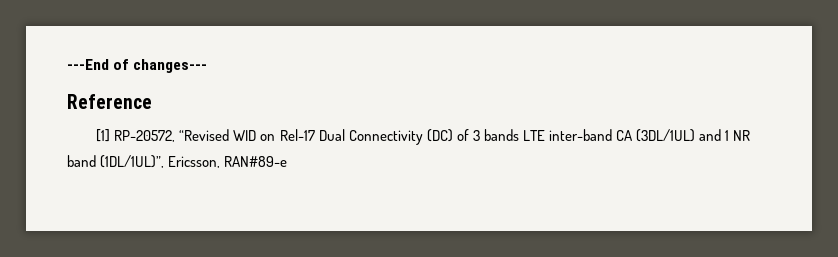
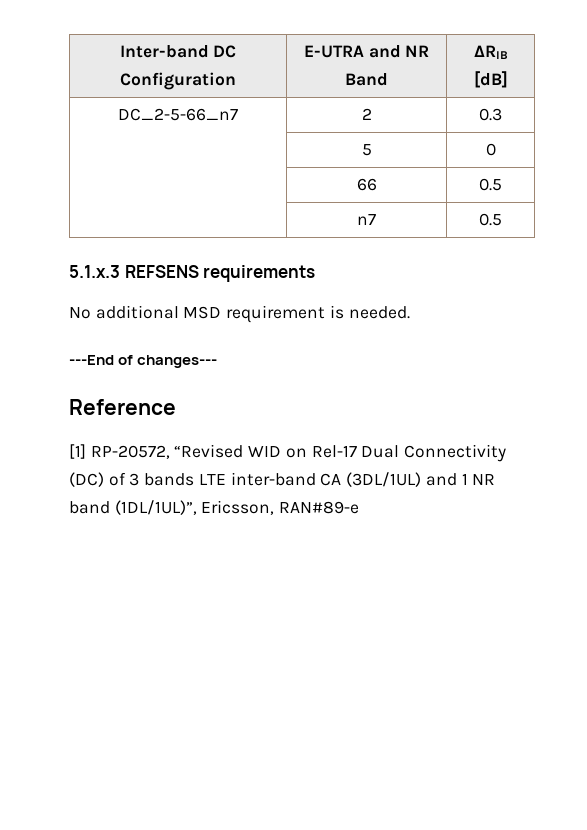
(67, 64) none -> [119,45,237,58] [120,72,236,90] [303,45,430,58] [345,73,388,86] [473,45,508,59] [473,71,508,88] [118,108,238,121] [361,108,372,120] [479,108,502,121] [361,144,372,156] [485,143,496,156] [356,178,377,191] [479,178,502,191] [357,214,376,225] [479,213,502,226] [69,265,316,282] [69,305,410,323] Inter-band DC Configuration | E-UTRA and NR Band | ΔRIB [dB] // DC_2-5-66_n7 | 2 | 0.3 // | 5 | 0 // | 66 | 0.5 // | n7 | 0.5 // 5.1.x.3 REFSENS requirements // No additional MSD requirement is needed. //

